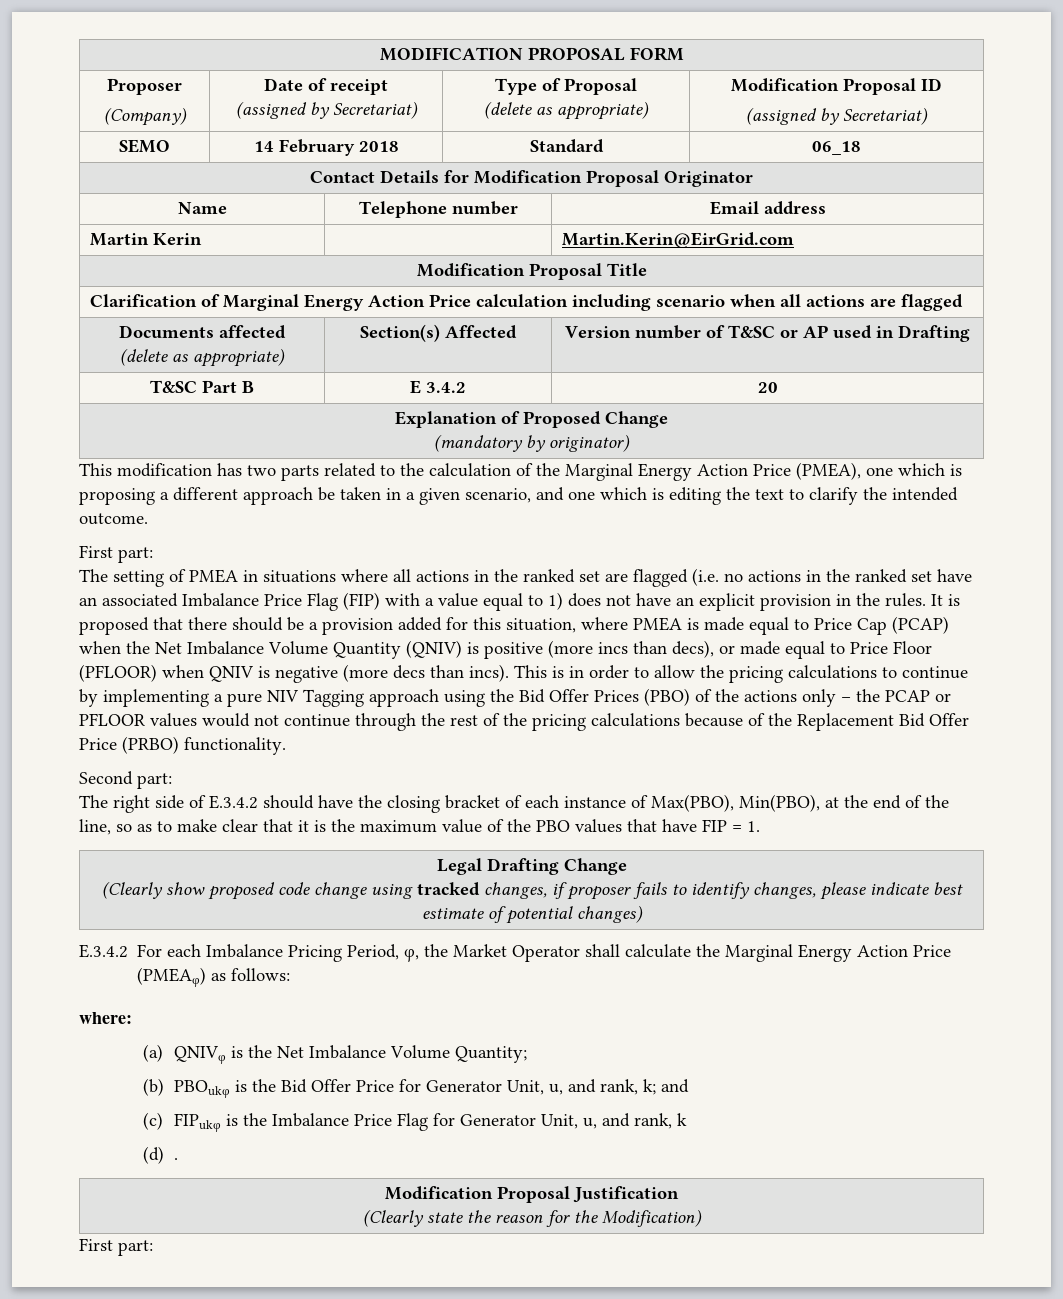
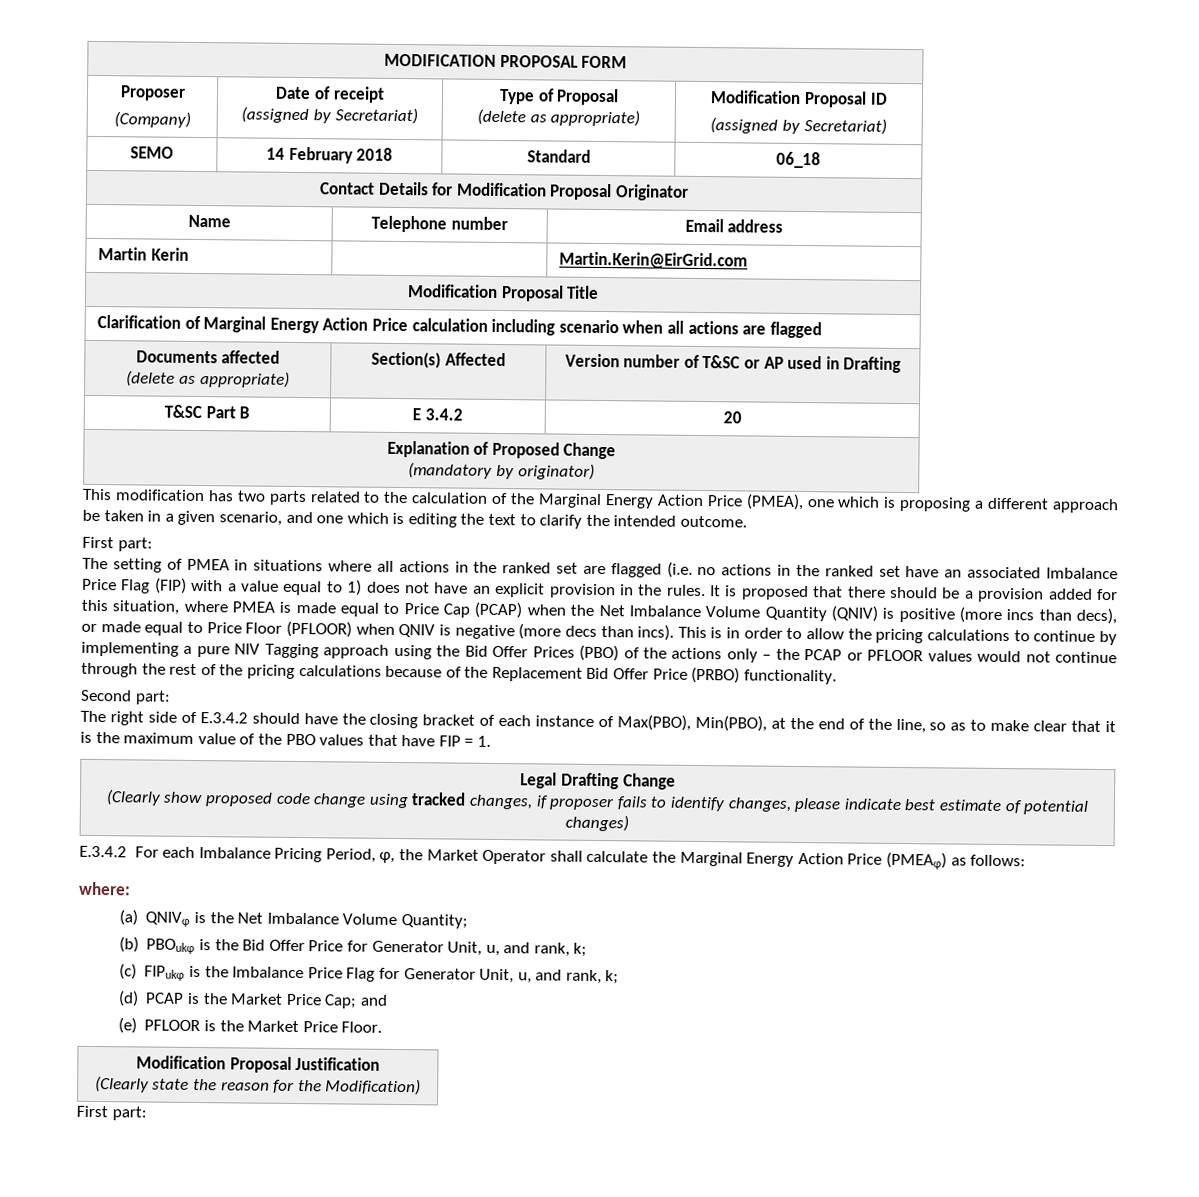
[661,1079,690,1093] and -> (588, 949) none
[677,1113,688,1126] k -> [605,970,620,985] k;
[174,1158,179,1160] . -> [145,992,388,1009] [117,1017,383,1034] PCAP is the Market Price Cap; and // (e) PFLOOR is the Market Price Floor.

